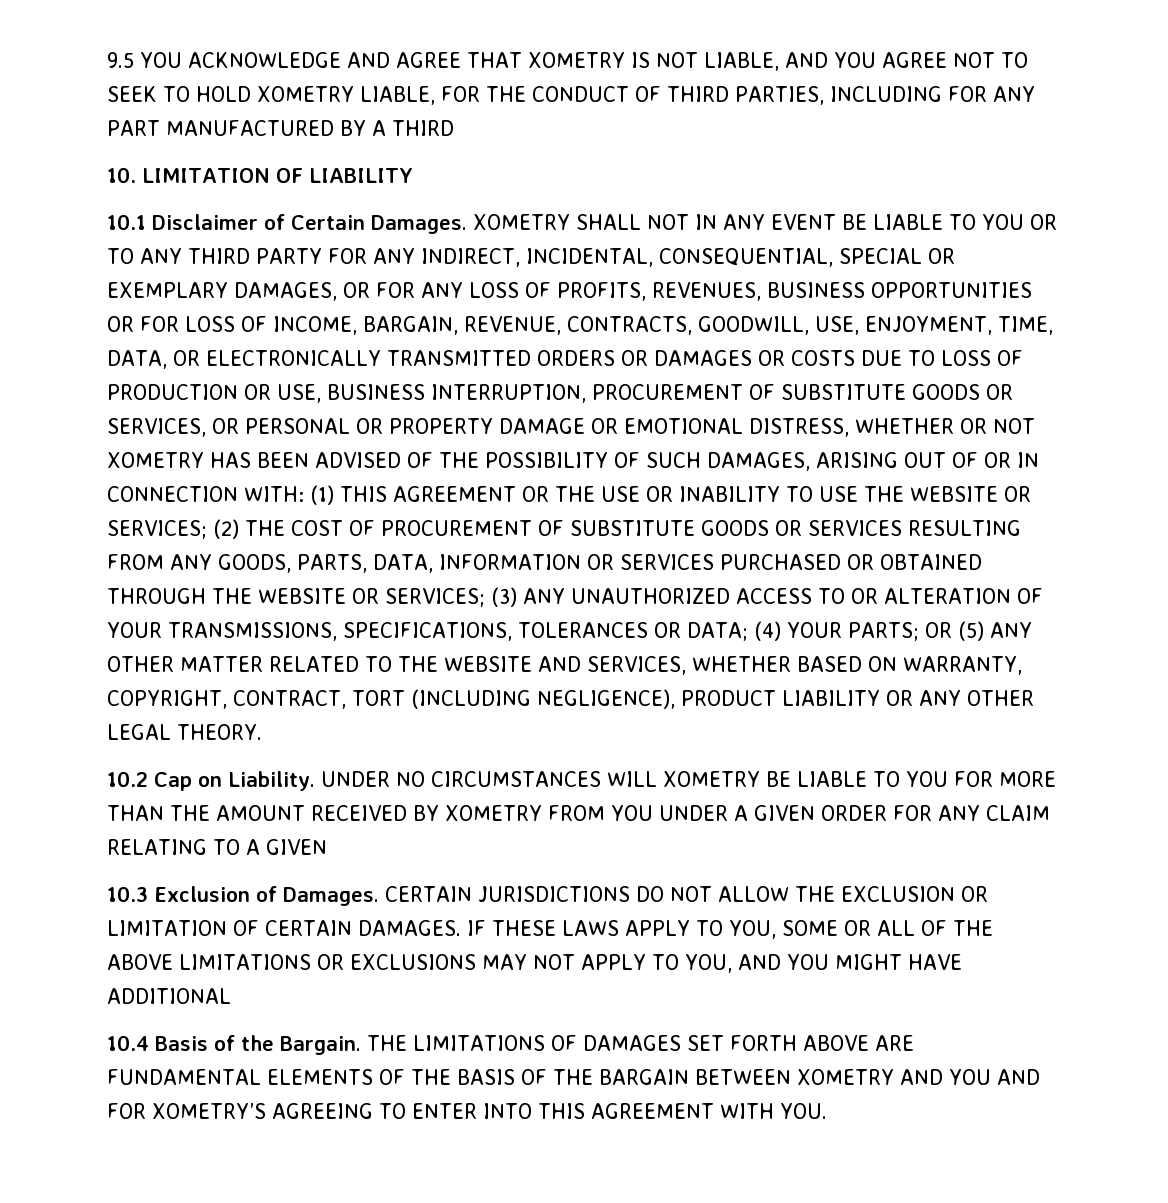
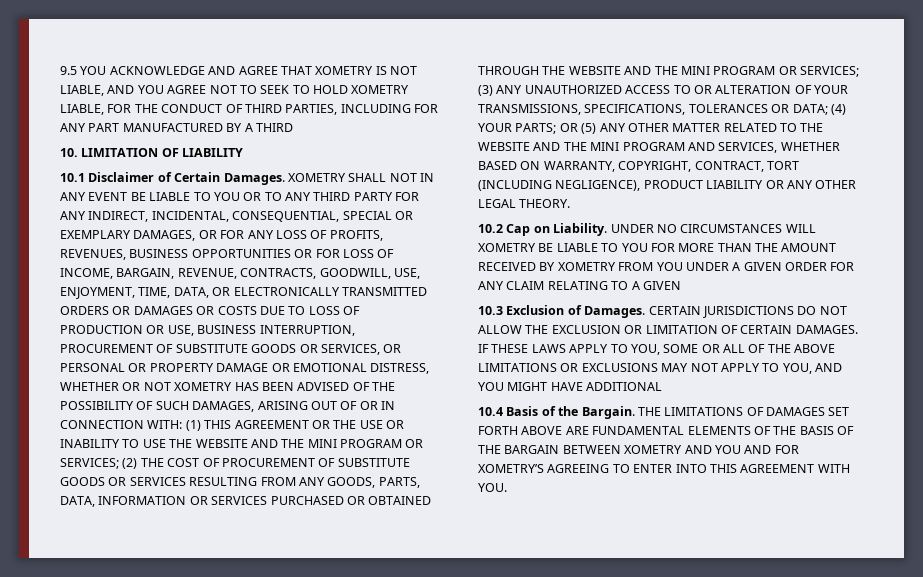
(998, 494) none -> [250,439,402,448] AND THE MINI PROGRAM
(346, 596) none -> [624,66,776,75] AND THE MINI PROGRAM
(581, 664) none -> [563,142,715,151] THE MINI PROGRAM AND

